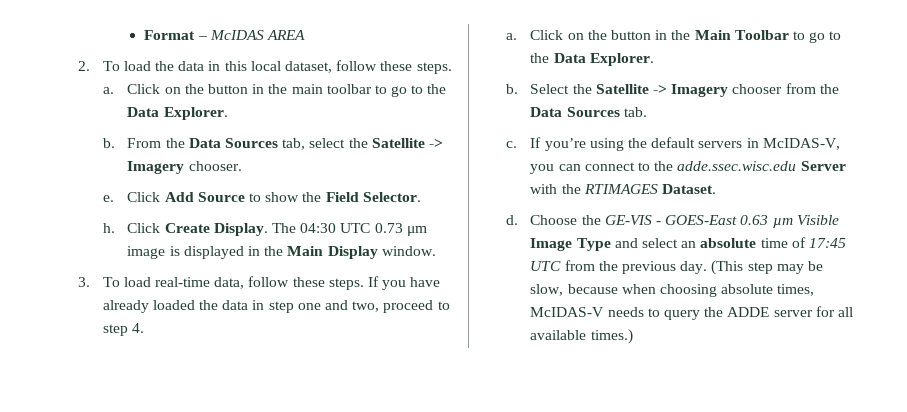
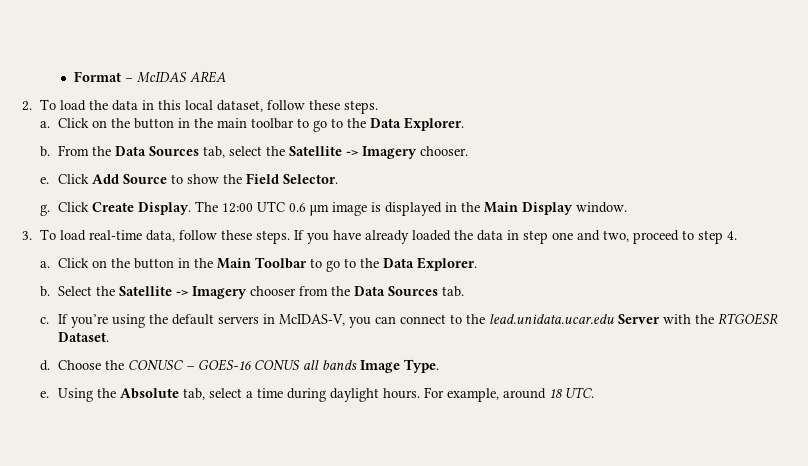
[102,223,115,233] h. -> [40,204,51,216] g.
[300,223,403,233] 04:30 UTC 0.73 -> [222,201,307,213] 12:00 UTC 0.6
[677,161,797,171] adde.ssec.wisc.edu -> [489,314,615,324] lead.unidata.ucar.edu
[583,184,658,194] RTIMAGES -> [718,313,779,325] RTGOESR
[604,215,839,228] [530,237,846,251] [530,260,823,275] [530,284,815,297] [530,306,853,320] [530,329,633,344] GE-VIS - GOES-East 0.63 µm Visible Image Type and select an absolute time of 17:45 UTC from the previous day. (This step may be slow, because when choosing absolute times, McIDAS-V needs to query the ADDE server for all available times.) -> [128,359,440,373] [40,387,595,402] CONUSC – GOES-16 CONUS all bands Image Type. // e. Using the Absolute tab, select a time during daylight hours. For example, around 18 UTC.

